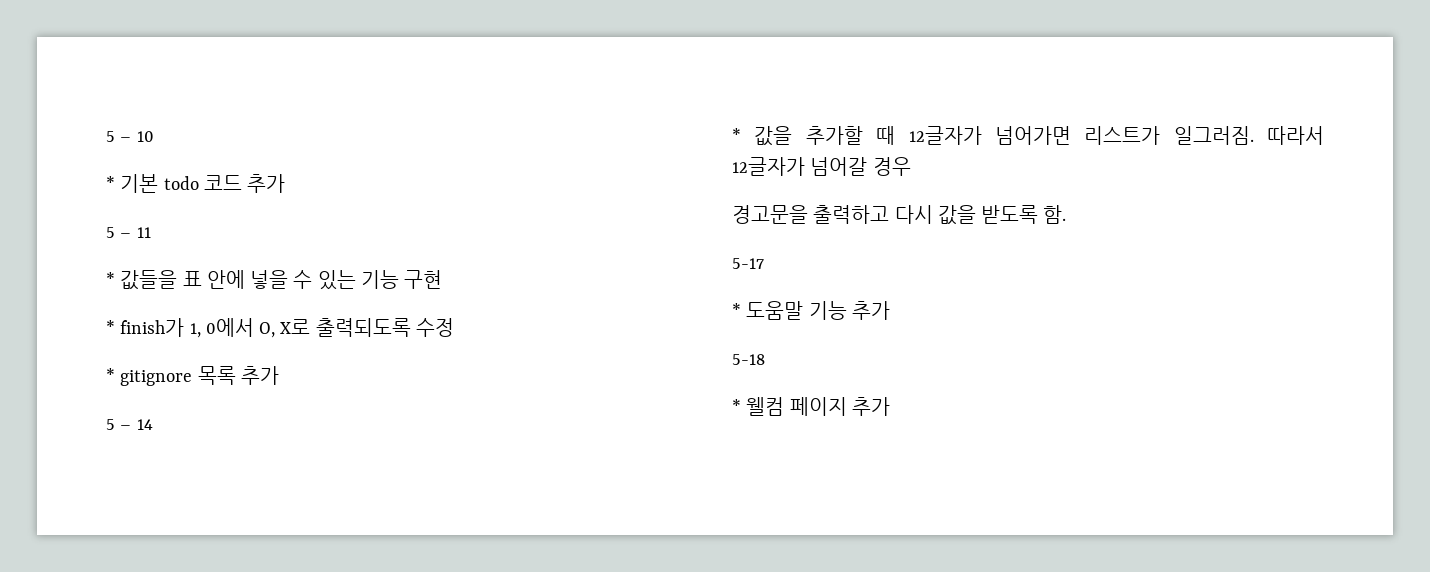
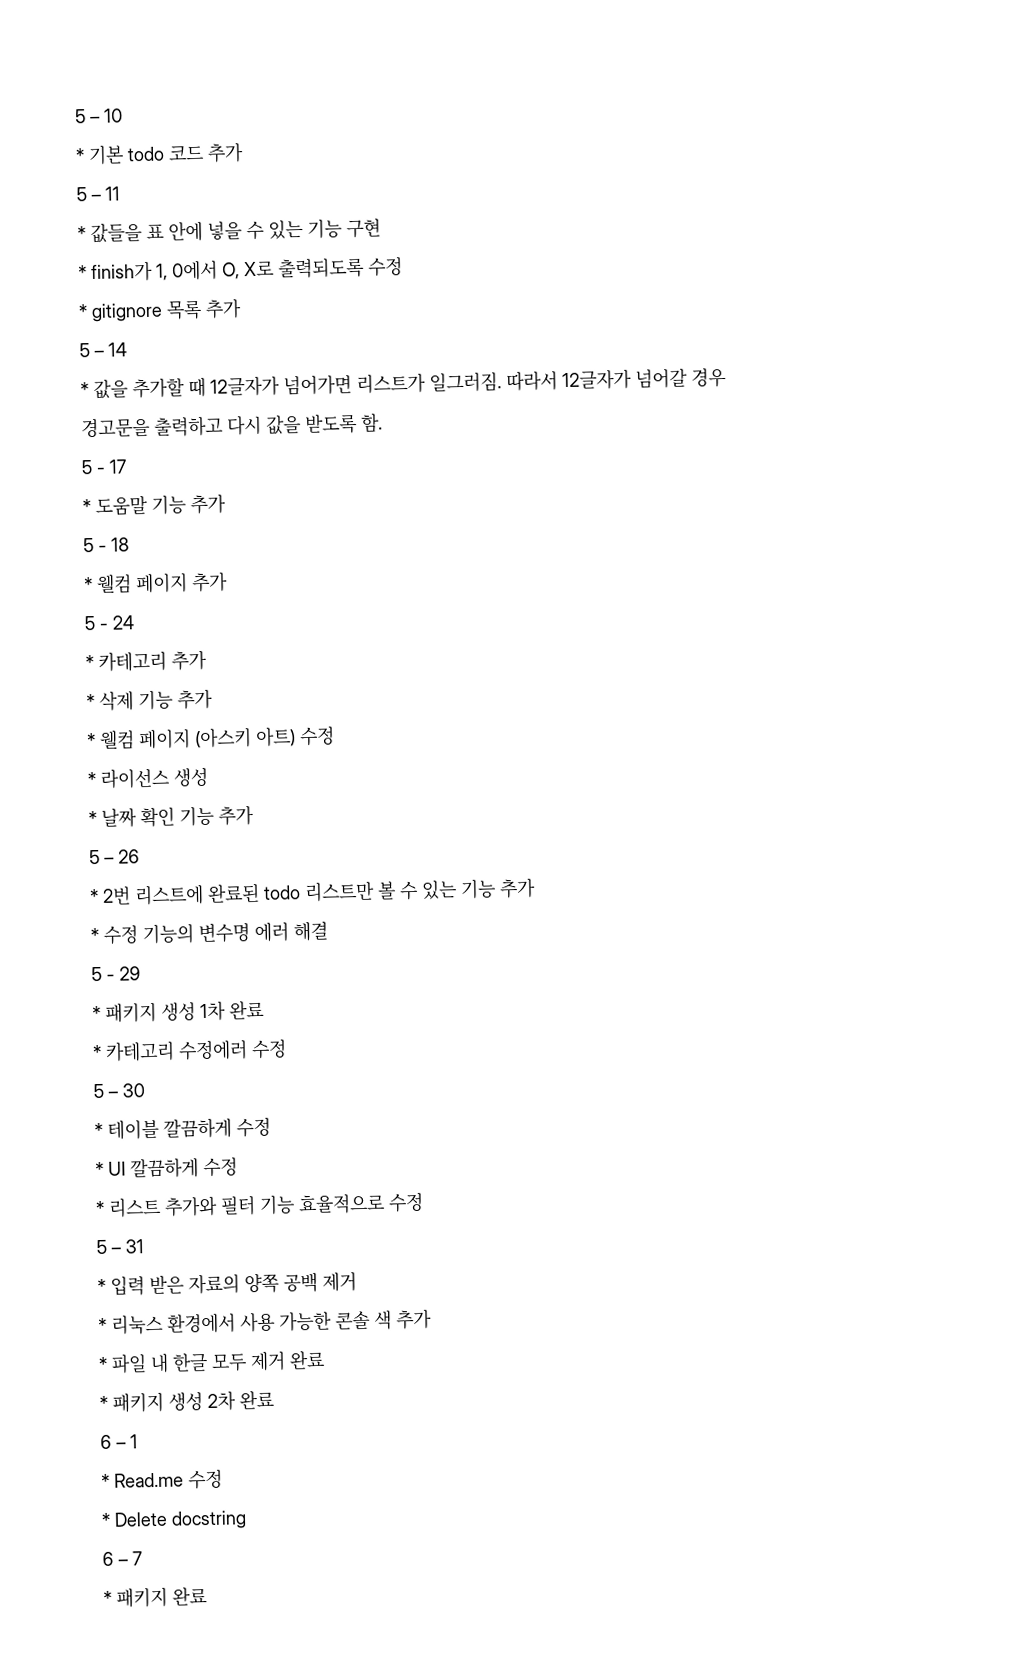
[732,258,764,269] 5-17 -> [81,459,127,475] 5 - 17
[732,354,765,365] 5-18 -> [83,537,129,553] 5 - 18
(890, 406) none -> [84,615,134,631] [85,650,207,672] [86,689,213,711] [86,726,335,750] [87,767,208,789] [88,806,254,828] [89,849,140,865] [89,878,536,906] [90,921,328,945] [91,966,141,982] [92,1000,264,1023] [92,1039,287,1062] [93,1083,145,1099] [94,1117,271,1140] [95,1157,238,1179] [95,1192,424,1218] [96,1239,144,1255] [97,1272,357,1296] [98,1309,432,1335] [98,1350,325,1374] [99,1390,274,1413] [100,1434,138,1450] [101,1469,223,1490] [101,1510,247,1530] [102,1551,142,1567] [103,1586,207,1608] // 5 - 24 // * 카테고리 추가 // * 삭제 기능 추가 // * 웰컴 페이지 (아스키 아트) 수정 // * 라이선스 생성 // * 날짜 확인 기능 추가 // 5 – 26 // * 2번 리스트에 완료된 todo 리스트만 볼 수 있는 기능 추가 // * 수정 기능의 변수명 에러 해결 // 5 - 29 // * 패키지 생성 1차 완료 // * 카테고리 수정에러 수정 // 5 – 30 // * 테이블 깔끔하게 수정 // * UI 깔끔하게 수정 // * 리스트 추가와 필터 기능 효율적으로 수정 // 5 – 31 // * 입력 받은 자료의 양쪽 공백 제거 // * 리눅스 환경에서 사용 가능한 콘솔 색 추가 // * 파일 내 한글 모두 제거 완료 // * 패키지 생성 2차 완료 // 6 – 1 // * Read.me 수정 // * Delete docstring // 6 – 7 // * 패키지 완료

